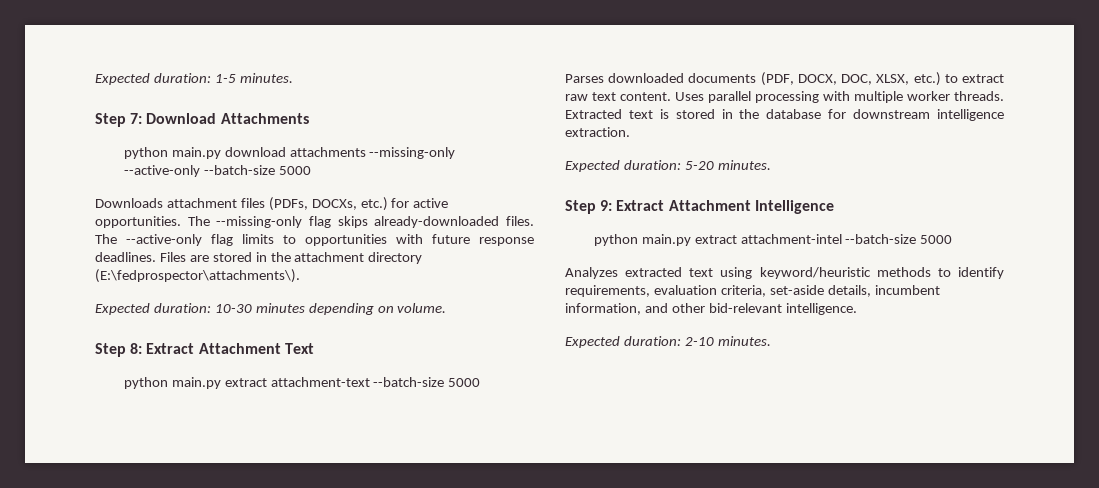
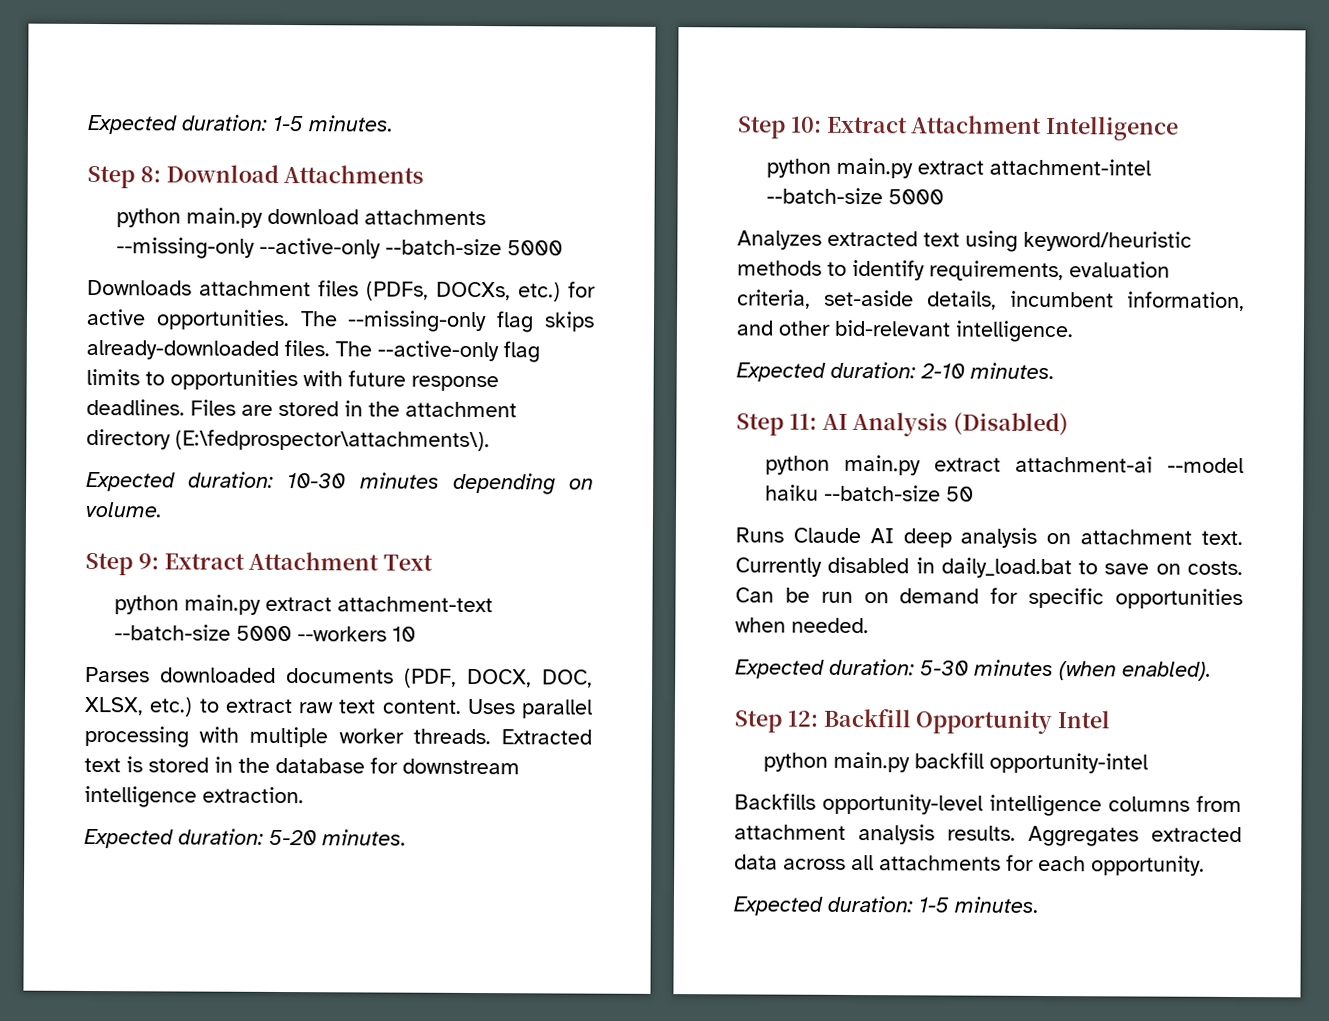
[130,113,143,124] 7: -> [139,166,161,183] 8:
[130,343,143,354] 8: -> [137,553,159,570] 9:
(481, 382) none -> [296,626,416,642] --workers 10
[600,200,613,211] 9: -> [789,116,822,133] 10:
(771, 341) none -> [736,411,1070,437] [764,454,1244,476] [764,484,974,502] [735,527,1243,548] [735,556,1243,579] [735,587,1243,610] [735,617,869,634] [735,658,1212,681] [734,708,1111,735] [762,751,1148,774] [734,793,1242,817] [734,824,1242,847] [734,854,1205,876] [733,895,1039,916] // Step 11: AI Analysis (Disabled) // python main.py extract attachment-ai --model haiku --batch-size 50 // Runs Claude AI deep analysis on attachment text. Currently disabled in daily_load.bat to save on costs. Can be run on demand for specific opportunities when needed. // Expected duration: 5-30 minutes (when enabled). // Step 12: Backfill Opportunity Intel // python main.py backfill opportunity-intel // Backfills opportunity-level intelligence columns from attachment analysis results. Aggregates extracted data across all attachments for each opportunity. // Expected duration: 1-5 minutes.

